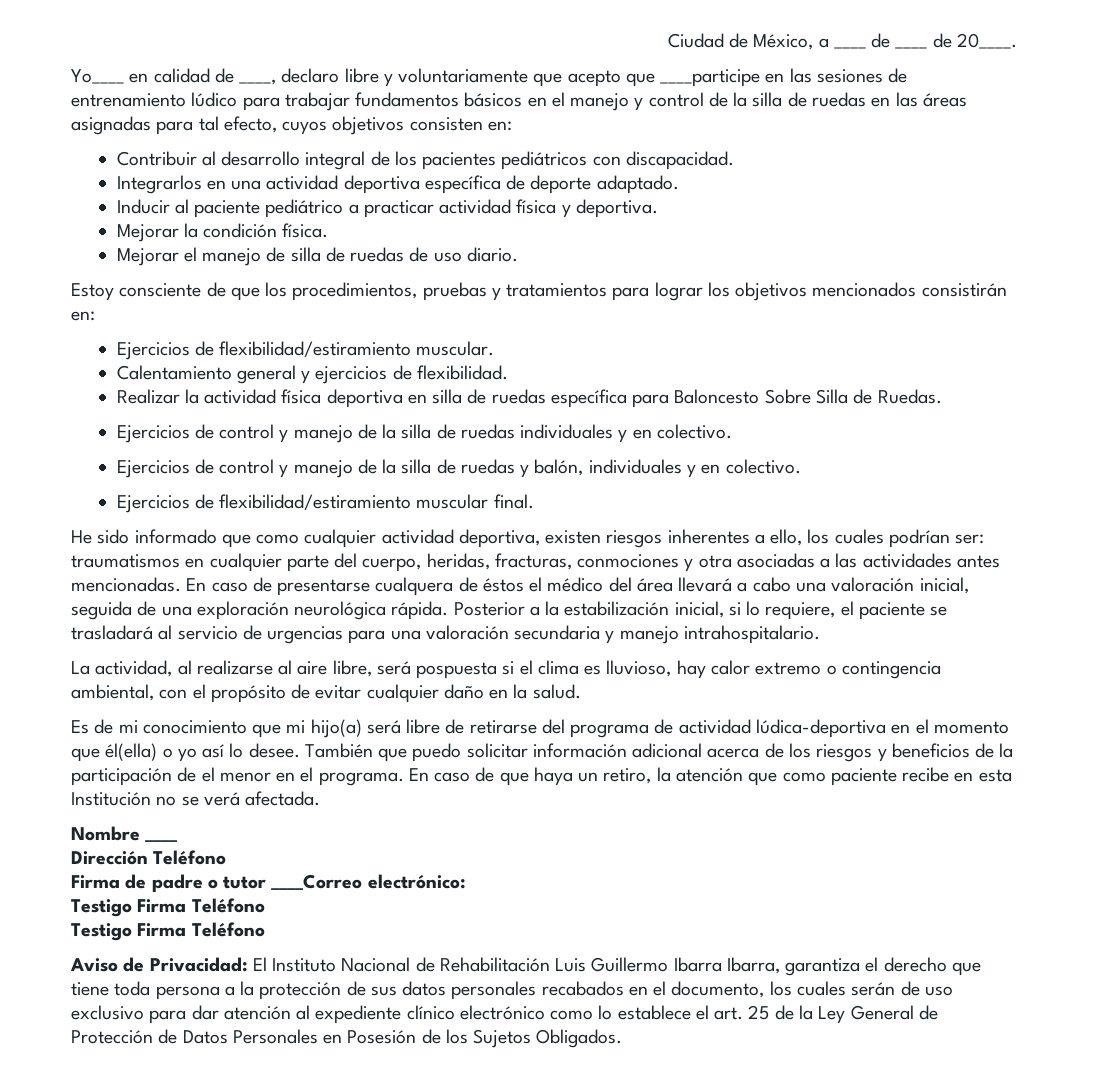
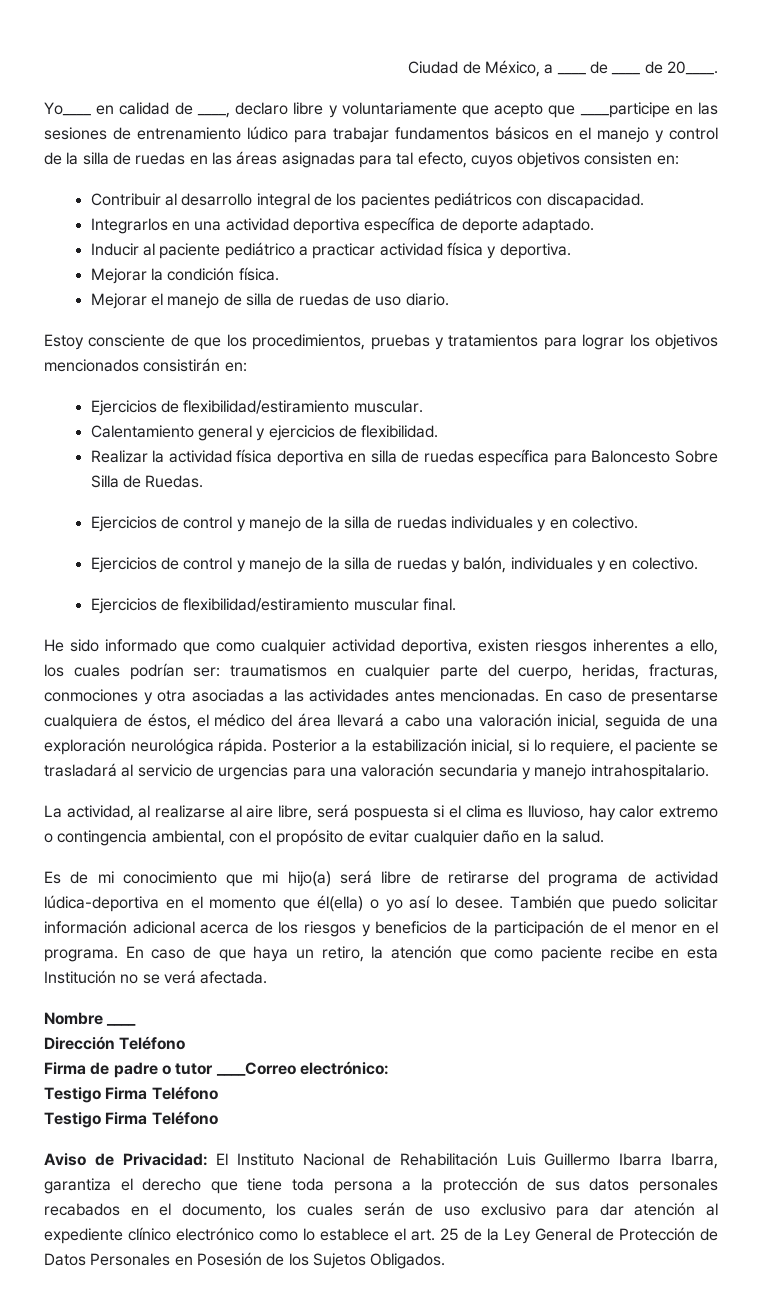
[375,577,524,596] cualquera de éstos -> [44,713,191,730] cualquiera de éstos,

